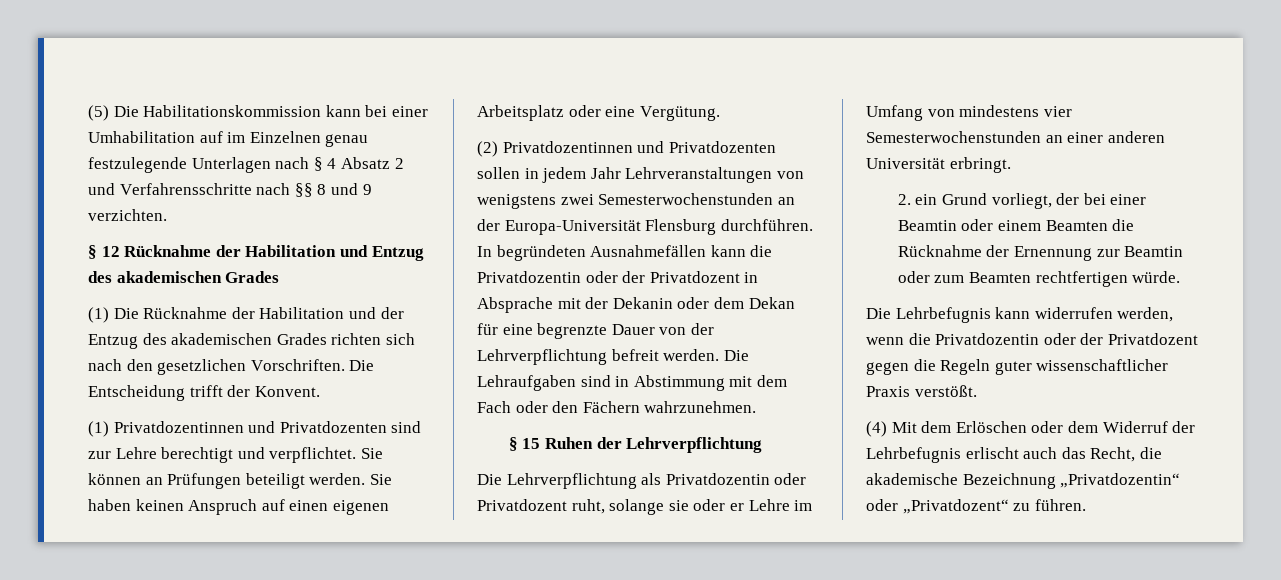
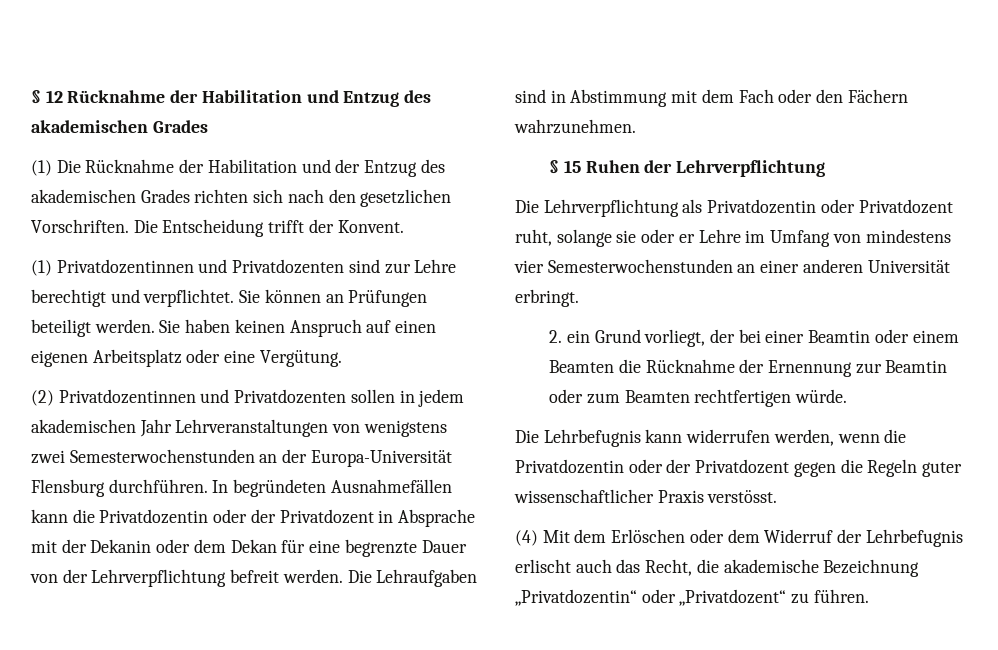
[88,105,428,121] [88,131,369,147] [88,157,404,173] [88,183,372,197] [88,209,167,221] (5) Die Habilitationskommission kann bei einer Umhabilitation auf im Einzelnen genau festzulegende Unterlagen nach § 4 Absatz 2 und Verfahrensschritte nach §§ 8 und 9 verzichten. // -> (31, 97) none
(587, 175) none -> [31,419,136,433] akademischen
[914,385,977,397] verstößt. -> [707,490,778,503] verstösst.

